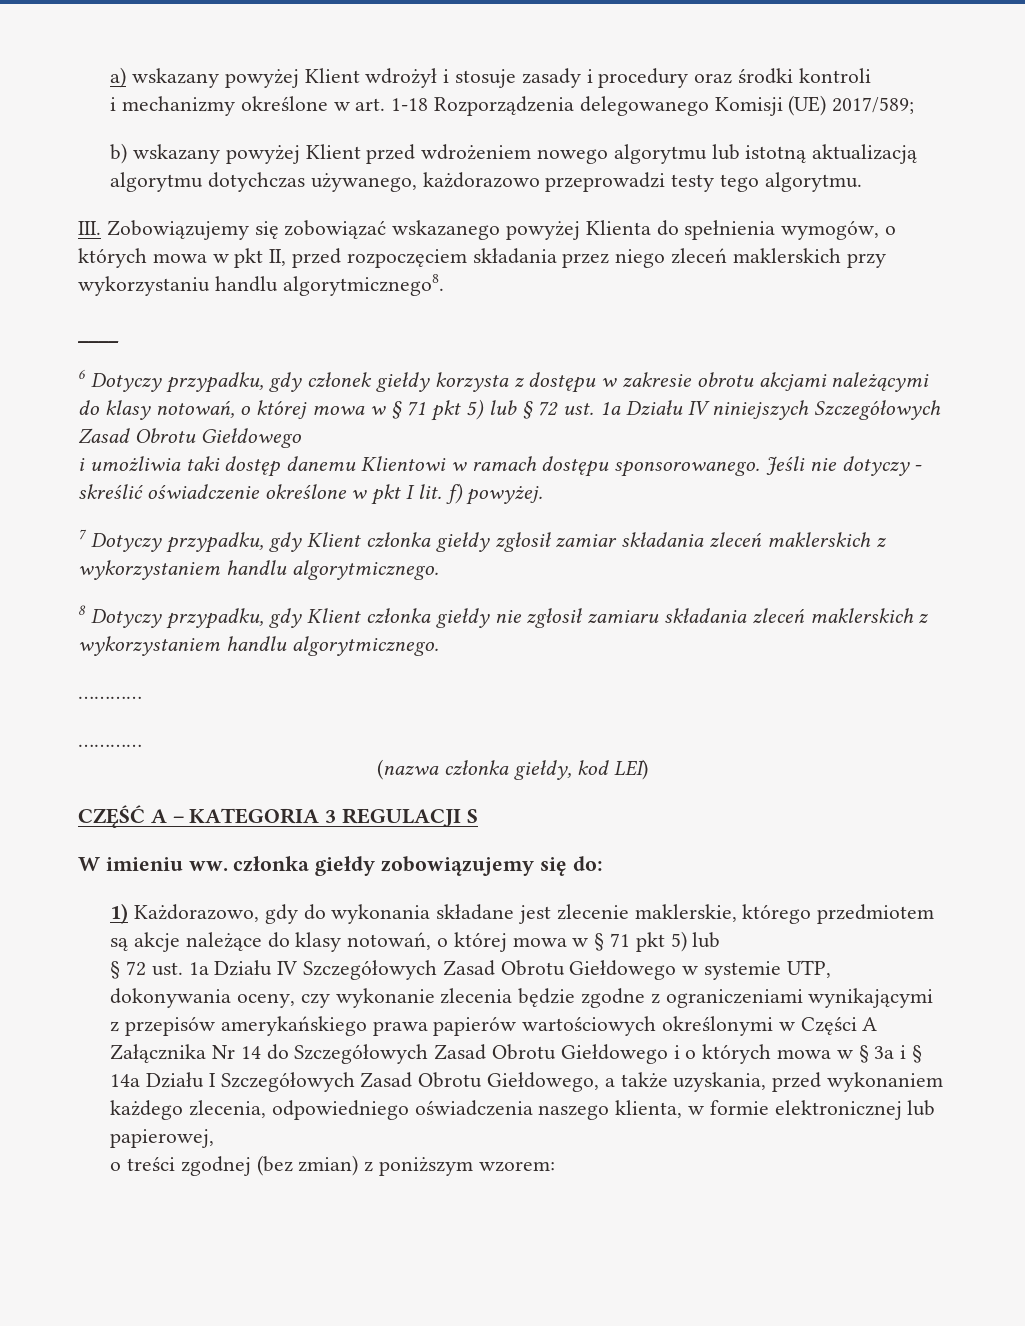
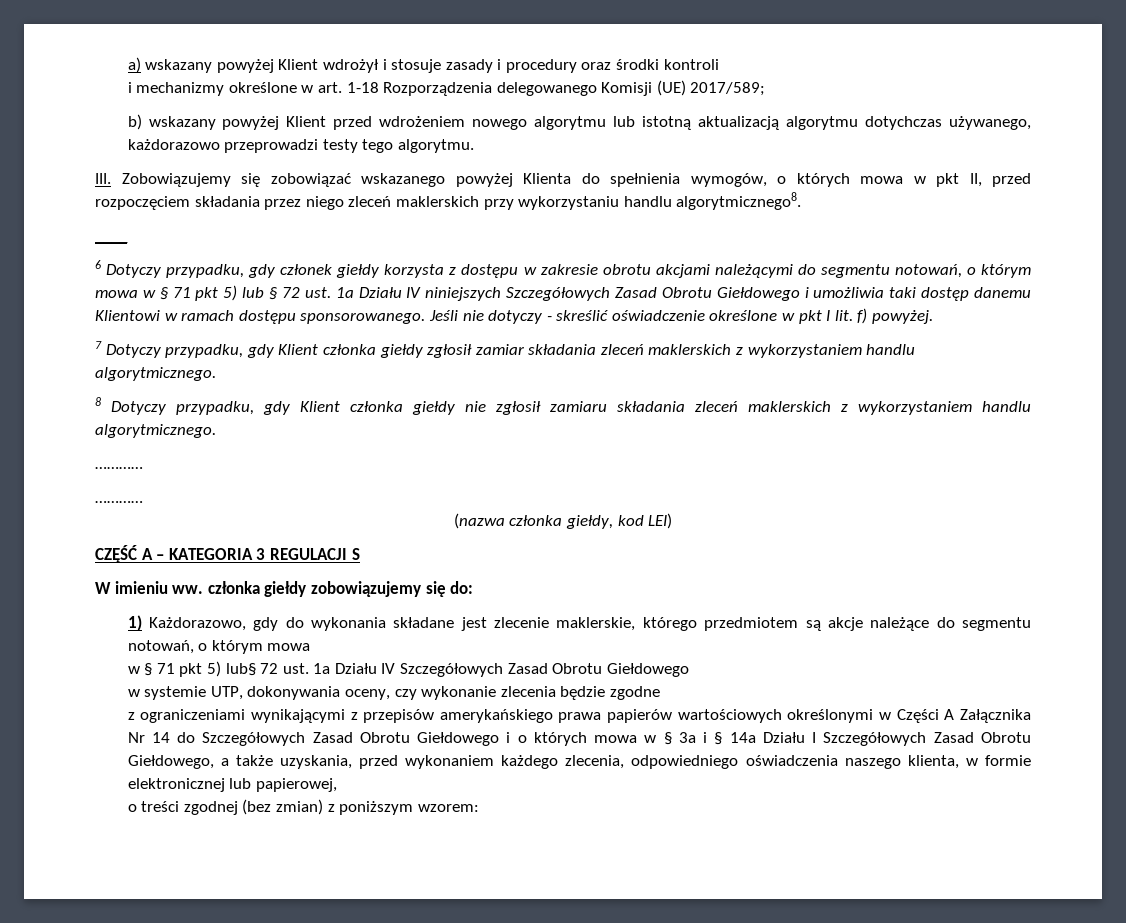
[104,400,308,420] klasy notowań, o której -> [820,264,1031,278] segmentu notowań, o którym
(301, 438) // -> (800, 294) none
[295,931,721,952] [110,961,121,979] klasy notowań, o której mowa w § 71 pkt 5) lub // § -> [961,617,1031,631] [127,640,311,654] [127,661,256,677] segmentu notowań, o którym mowa // w § 71 pkt 5) lub§
(677, 970) none -> (689, 670) //
(645, 998) none -> (660, 693) //

